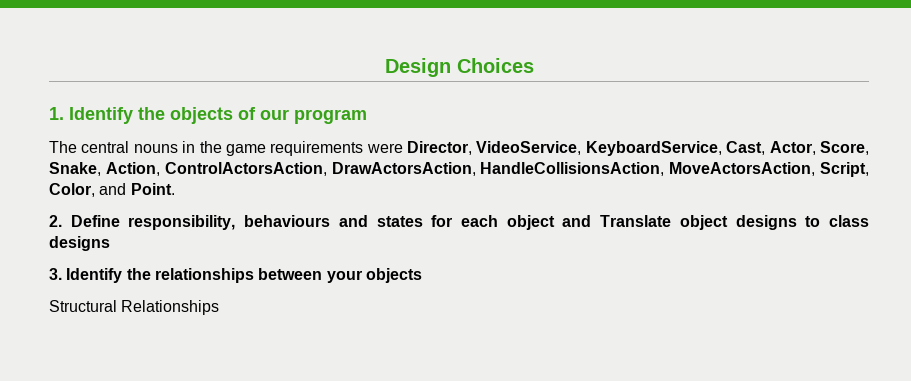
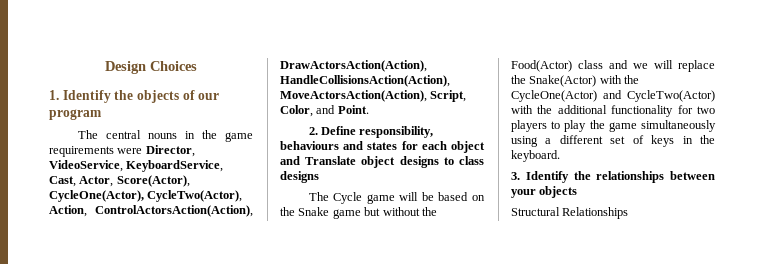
[820,141,869,155] [49,162,816,176] Score, Snake, Action, ControlActorsAction, DrawActorsAction, HandleCollisionsAction, MoveActorsAction, -> [116,175,190,187] [49,190,243,202] [49,205,253,217] [280,60,427,72] [280,75,450,87] [280,90,427,102] Score(Actor), CycleOne(Actor), CycleTwo(Actor), Action, ControlActorsAction(Action), DrawActorsAction(Action), HandleCollisionsAction(Action), MoveActorsAction(Action),
(110, 243) none -> [308,192,485,204] [280,207,437,219] [511,60,715,72] [511,75,640,87] [511,90,715,102] [511,105,715,117] [511,120,716,132] [511,135,715,147] [511,150,560,162] // The Cycle game will be based on the Snake game but without the Food(Actor) class and we will replace the Snake(Actor) with the CycleOne(Actor) and CycleTwo(Actor) with the additional functionality for two players to play the game simultaneously using a different set of keys in the keyboard.

